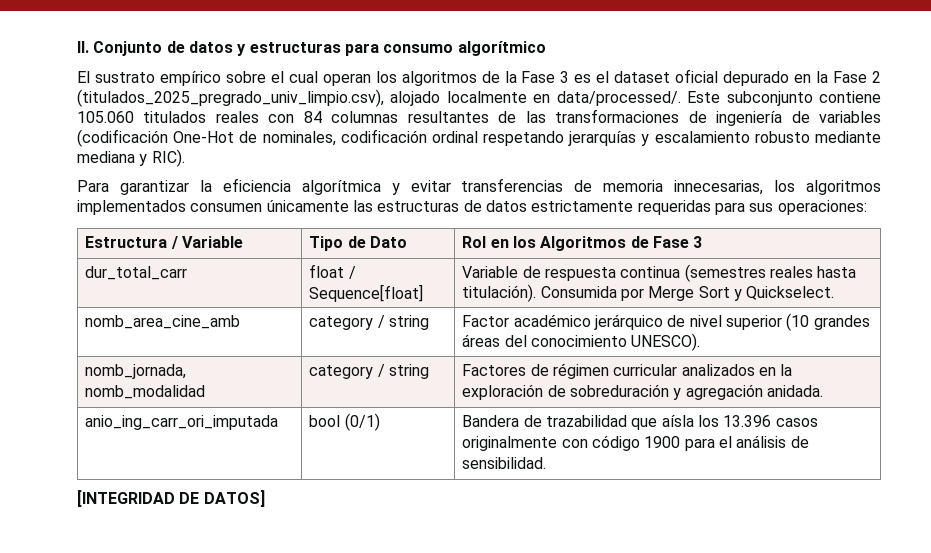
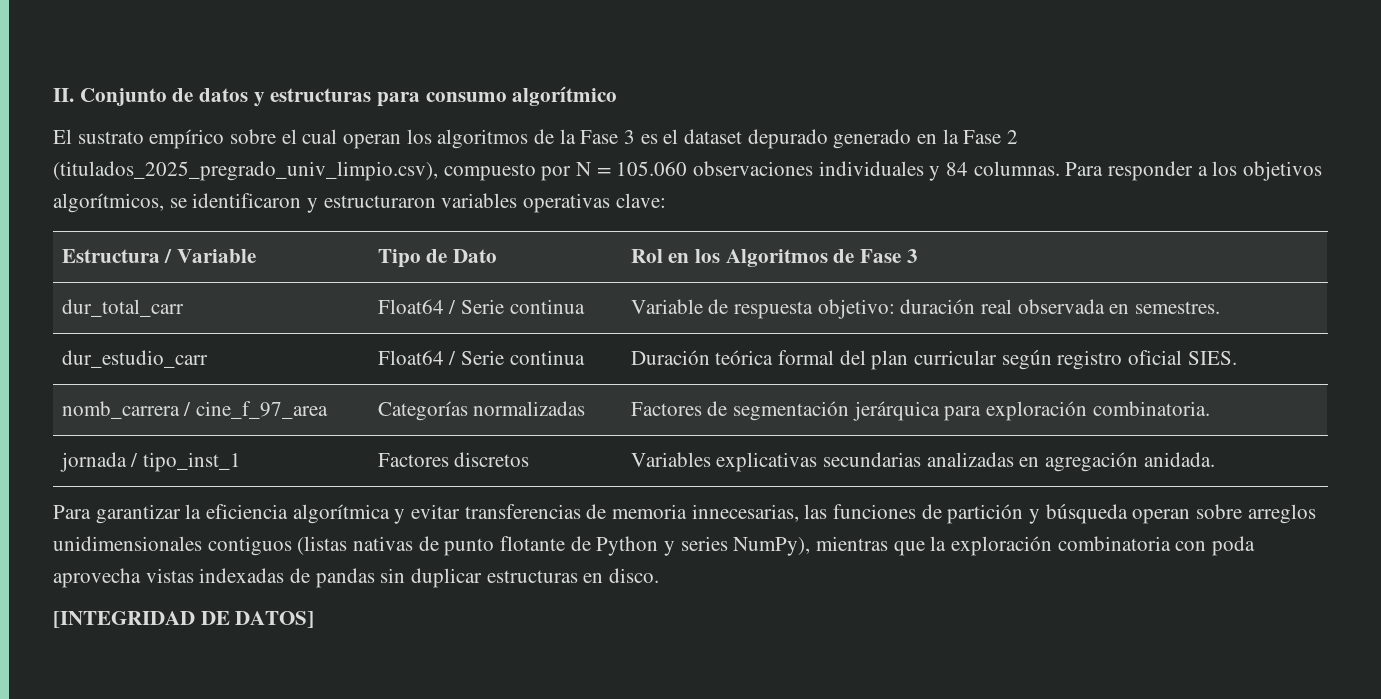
[675,69,790,86] oficial depurado -> [747,129,912,149] depurado generado
[390,91,882,106] [77,109,881,126] [77,129,881,147] [77,149,185,167] [77,178,881,195] [77,200,867,215] alojado localmente en data/processed/. Este subconjunto contiene 105.060 titulados reales con 84 columnas resultantes de las transformaciones de ingeniería de variables (codificación One-Hot de nominales, codificación ordinal respetando jerarquías y escalamiento robusto mediante mediana y RIC). // Para garantizar la eficiencia algorítmica y evitar transferencias de memoria innecesarias, los algoritmos implementados consumen únicamente las estructuras de datos estrictamente requeridas para sus operaciones: -> [443,161,1323,181] [53,193,666,213] compuesto por N = 105.060 observaciones individuales y 84 columnas. Para responder a los objetivos algorítmicos, se identificaron y estructuraron variables operativas clave:
[309,264,356,279] [309,284,424,302] float / Sequence[float] -> [377,299,585,314] Float64 / Serie continua
[620,264,857,282] [462,284,835,302] [85,315,241,329] [309,315,430,330] [462,313,870,331] [462,333,701,351] [85,364,187,379] [85,385,206,399] [309,364,430,379] [462,363,793,379] [462,384,824,400] [85,415,279,430] [309,413,380,431] [462,415,818,430] [462,435,809,451] [462,457,547,469] continua (semestres reales hasta titulación). Consumida por Merge Sort y Quickselect. // nomb_area_cine_amb | category / string | Factor académico jerárquico de nivel superior (10 grandes áreas del conocimiento UNESCO). // nomb_jornada, nomb_modalidad | category / string | Factores de régimen curricular analizados en la exploración de sobreduración y agregación anidada. // anio_ing_carr_ori_imputada | bool (0/1) | Bandera de trazabilidad que aísla los 13.396 casos originalmente con código 1900 para el análisis de sensibilidad. -> [817,299,1220,319] [61,350,208,368] [377,350,585,365] [630,350,1237,370] [61,401,328,419] [377,401,586,421] [630,401,1210,421] [59,452,241,472] [377,452,530,467] [630,452,1215,472] [53,504,1316,524] [53,536,1256,556] [53,568,660,588] objetivo: duración real observada en semestres. // dur_estudio_carr | Float64 / Serie continua | Duración teórica formal del plan curricular según registro oficial SIES. // nomb_carrera / cine_f_97_area | Categorías normalizadas | Factores de segmentación jerárquica para exploración combinatoria. // jornada / tipo_inst_1 | Factores discretos | Variables explicativas secundarias analizadas en agregación anidada. // Para garantizar la eficiencia algorítmica y evitar transferencias de memoria innecesarias, las funciones de partición y búsqueda operan sobre arreglos unidimensionales contiguos (listas nativas de punto flotante de Python y series NumPy), mientras que la exploración combinatoria con poda aprovecha vistas indexadas de pandas sin duplicar estructuras en disco.

